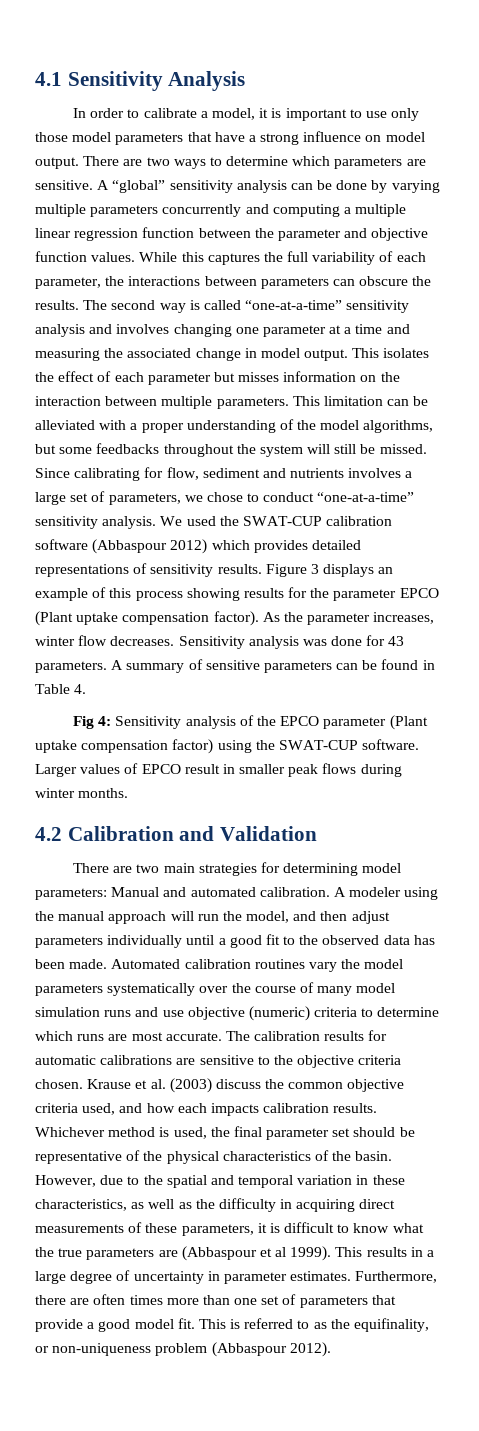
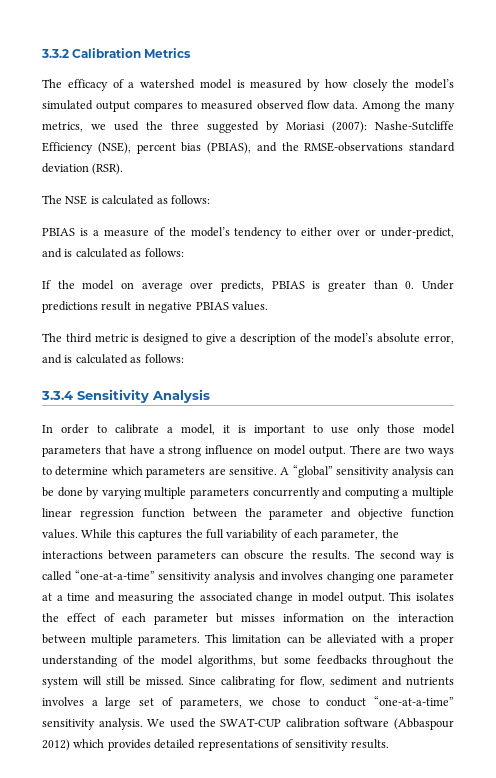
[35,72,62,86] 4.1 -> [41,48,192,58] [42,79,454,91] [42,100,456,112] [42,121,454,133] [42,142,455,154] [42,163,124,175] [42,195,210,205] [42,227,455,239] [42,248,184,258] [42,280,455,292] [42,301,268,313] [42,333,455,345] [42,354,184,364] [41,391,73,400] 3.3.2 Calibration Metrics // The efficacy of a watershed model is measured by how closely the model’s simulated output compares to measured observed flow data. Among the many metrics, we used the three suggested by Moriasi (2007): Nashe-Sutcliffe Efficiency (NSE), percent bias (PBIAS), and the RMSE-observations standard deviation (RSR). // The NSE is calculated as follows: // PBIAS is a measure of the model’s tendency to either over or under-predict, and is calculated as follows: // If the model on average over predicts, PBIAS is greater than 0. Under predictions result in negative PBIAS values. // The third metric is designed to give a description of the model’s absolute error, and is calculated as follows: // 3.3.4
[265,564,394,577] [35,587,439,601] [35,611,435,626] [35,635,405,649] [35,659,435,673] [35,684,87,694] [73,715,428,730] [35,739,420,754] [35,763,402,777] [35,788,129,798] [35,826,318,841] [73,862,402,876] [35,887,439,900] [35,911,390,924] [35,934,435,948] [35,959,404,972] [35,982,396,996] [35,1006,440,1021] [35,1030,388,1041] [35,1055,402,1068] [35,1078,405,1093] [35,1103,378,1116] [35,1126,415,1140] [35,1150,393,1164] [35,1175,405,1188] [35,1198,396,1212] [35,1222,424,1236] [35,1246,435,1261] [35,1270,438,1284] [35,1294,396,1308] [35,1318,430,1332] [35,1342,331,1357] Figure 3 displays an example of this process showing results for the parameter EPCO (Plant uptake compensation factor). As the parameter increases, winter flow decreases. Sensitivity analysis was done for 43 parameters. A summary of sensitive parameters can be found in Table 4. // Fig 4: Sensitivity analysis of the EPCO parameter (Plant uptake compensation factor) using the SWAT-CUP software. Larger values of EPCO result in smaller peak flows during winter months. // 4.2 Calibration and Validation // There are two main strategies for determining model parameters: Manual and automated calibration. A modeler using the manual approach will run the model, and then adjust parameters individually until a good fit to the observed data has been made. Automated calibration routines vary the model parameters systematically over the course of many model simulation runs and use objective (numeric) criteria to determine which runs are most accurate. The calibration results for automatic calibrations are sensitive to the objective criteria chosen. Krause et al. (2003) discuss the common objective criteria used, and how each impacts calibration results. Whichever method is used, the final parameter set should be representative of the physical characteristics of the basin. However, due to the spatial and temporal variation in these characteristics, as well as the difficulty in acquiring direct measurements of these parameters, it is difficult to know what the true parameters are (Abbaspour et al 1999). This results in a large degree of uncertainty in parameter estimates. Furthermore, there are often times more than one set of parameters that provide a good model fit. This is referred to as the equifinality, or non-uniqueness problem (Abbaspour 2012). -> (389, 744) none

